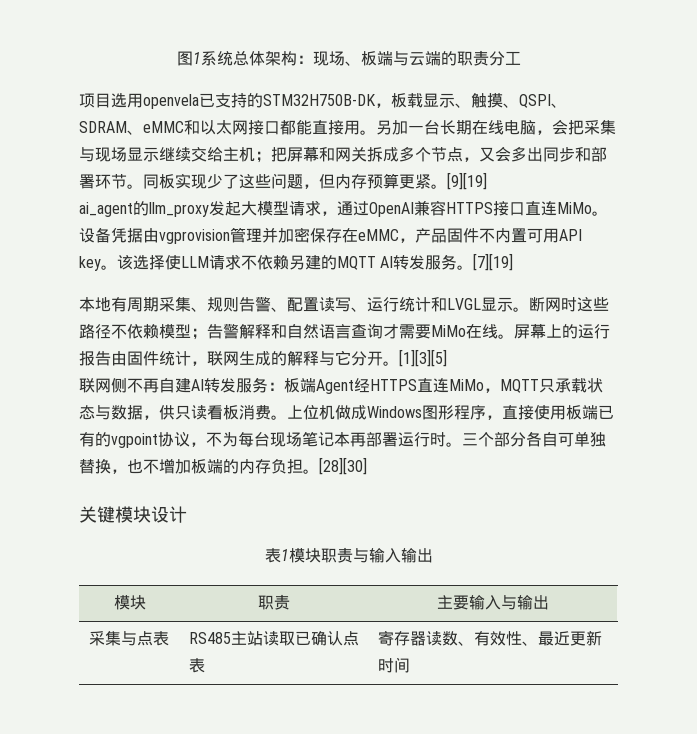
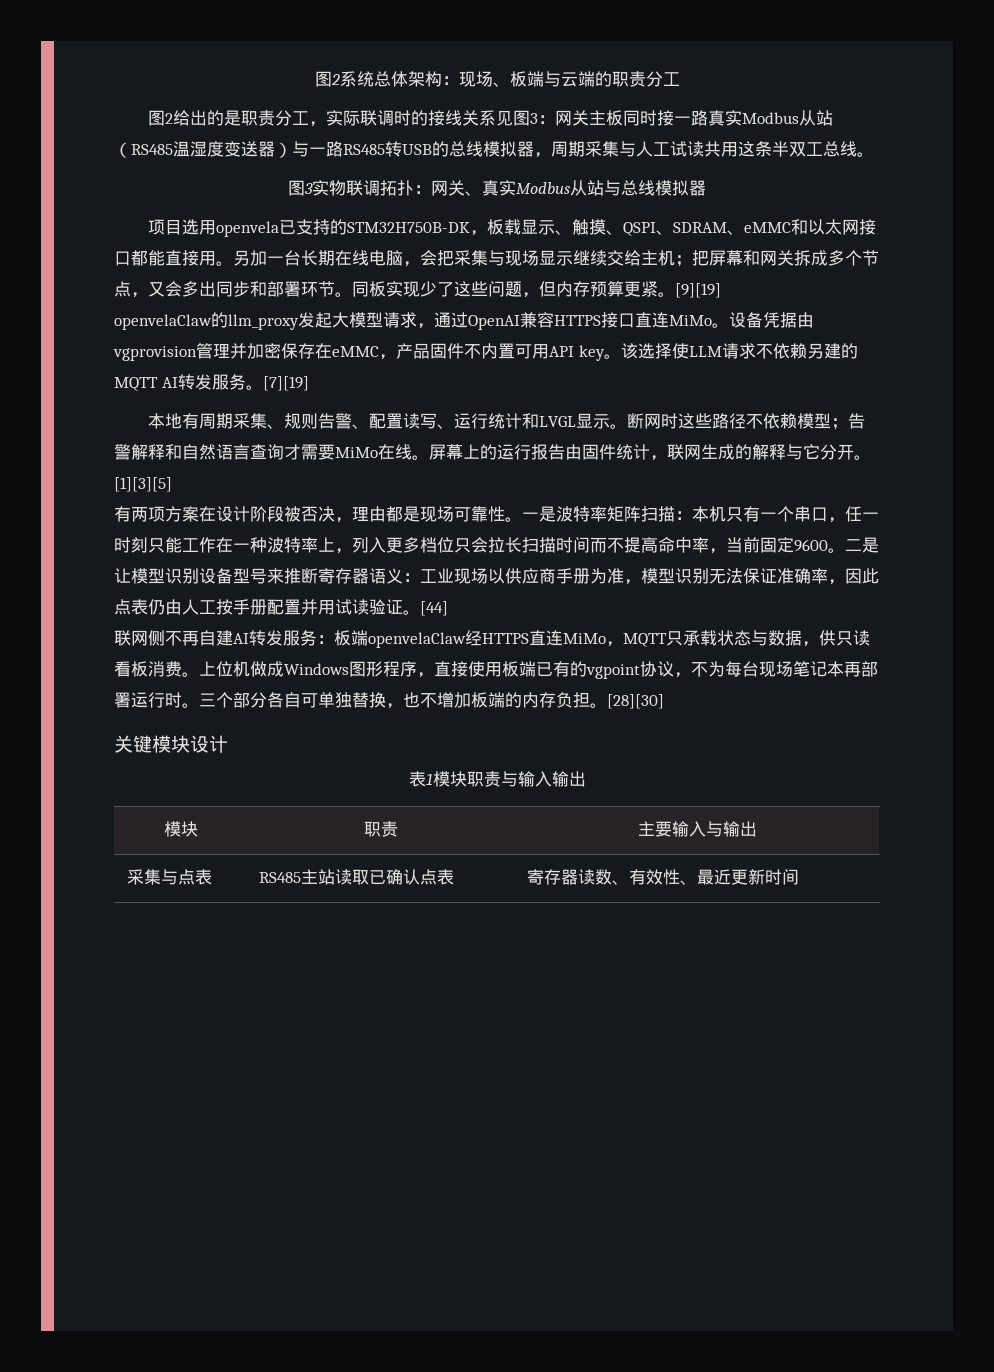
[176,51,201,66] 图1 -> [314,71,340,87] 图2
(521, 58) none -> [147,110,833,127] [114,141,874,158] [288,180,706,196] // 图2给出的是职责分工，实际联调时的接线关系见图3：网关主板同时接一路真实Modbus从站（RS485温湿度变送器）与一路RS485转USB的总线模拟器，周期采集与人工试读共用这条半双工总线。 // 图3实物联调拓扑：网关、真实Modbus从站与总线模拟器
[79,202,133,217] ai_agent -> [114,314,212,330] openvelaClaw
(447, 358) none -> [114,506,879,523] [114,537,879,554] [114,568,879,585] [114,599,448,616] // 有两项方案在设计阶段被否决，理由都是现场可靠性。一是波特率矩阵扫描：本机只有一个串口，任一时刻只能工作在一种波特率上，列入更多档位只会拉长扫描时间而不提高命中率，当前固定9600。二是让模型识别设备型号来推断寄存器语义：工业现场以供应商手册为准，模型识别无法保证准确率，因此点表仍由人工按手册配置并用试读验证。[44]
[316,379,354,394] Agent -> [368,632,466,648] openvelaClaw

